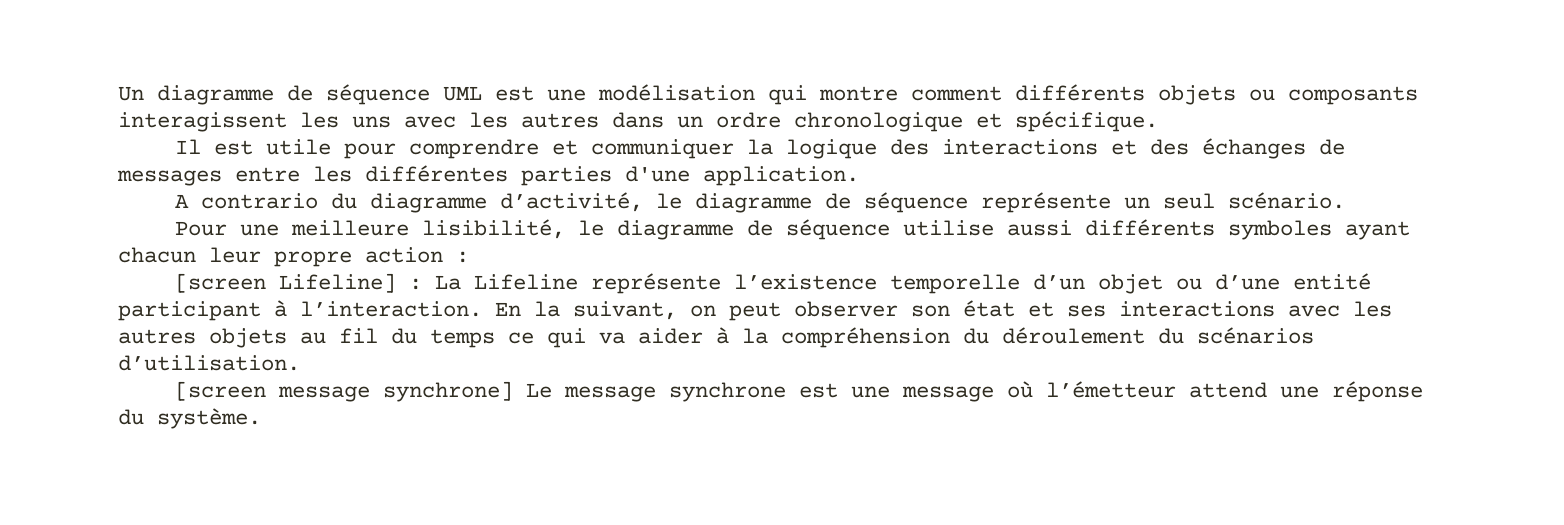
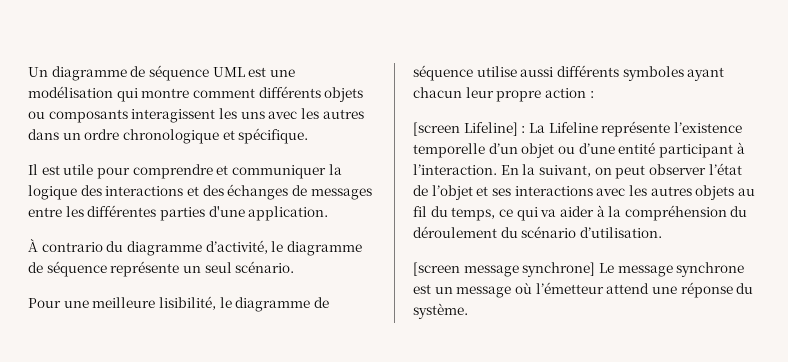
[175,194,190,208] A -> [28,239,38,252] À
[911,300,1015,317] son état -> [708,163,742,175] [413,185,473,200] l’état de l’objet
[430,329,495,348] temps -> [451,207,496,221] temps,
[1197,327,1314,344] scénarios -> [521,226,577,238] scénario
[851,386,891,398] une -> [434,287,453,294] un

